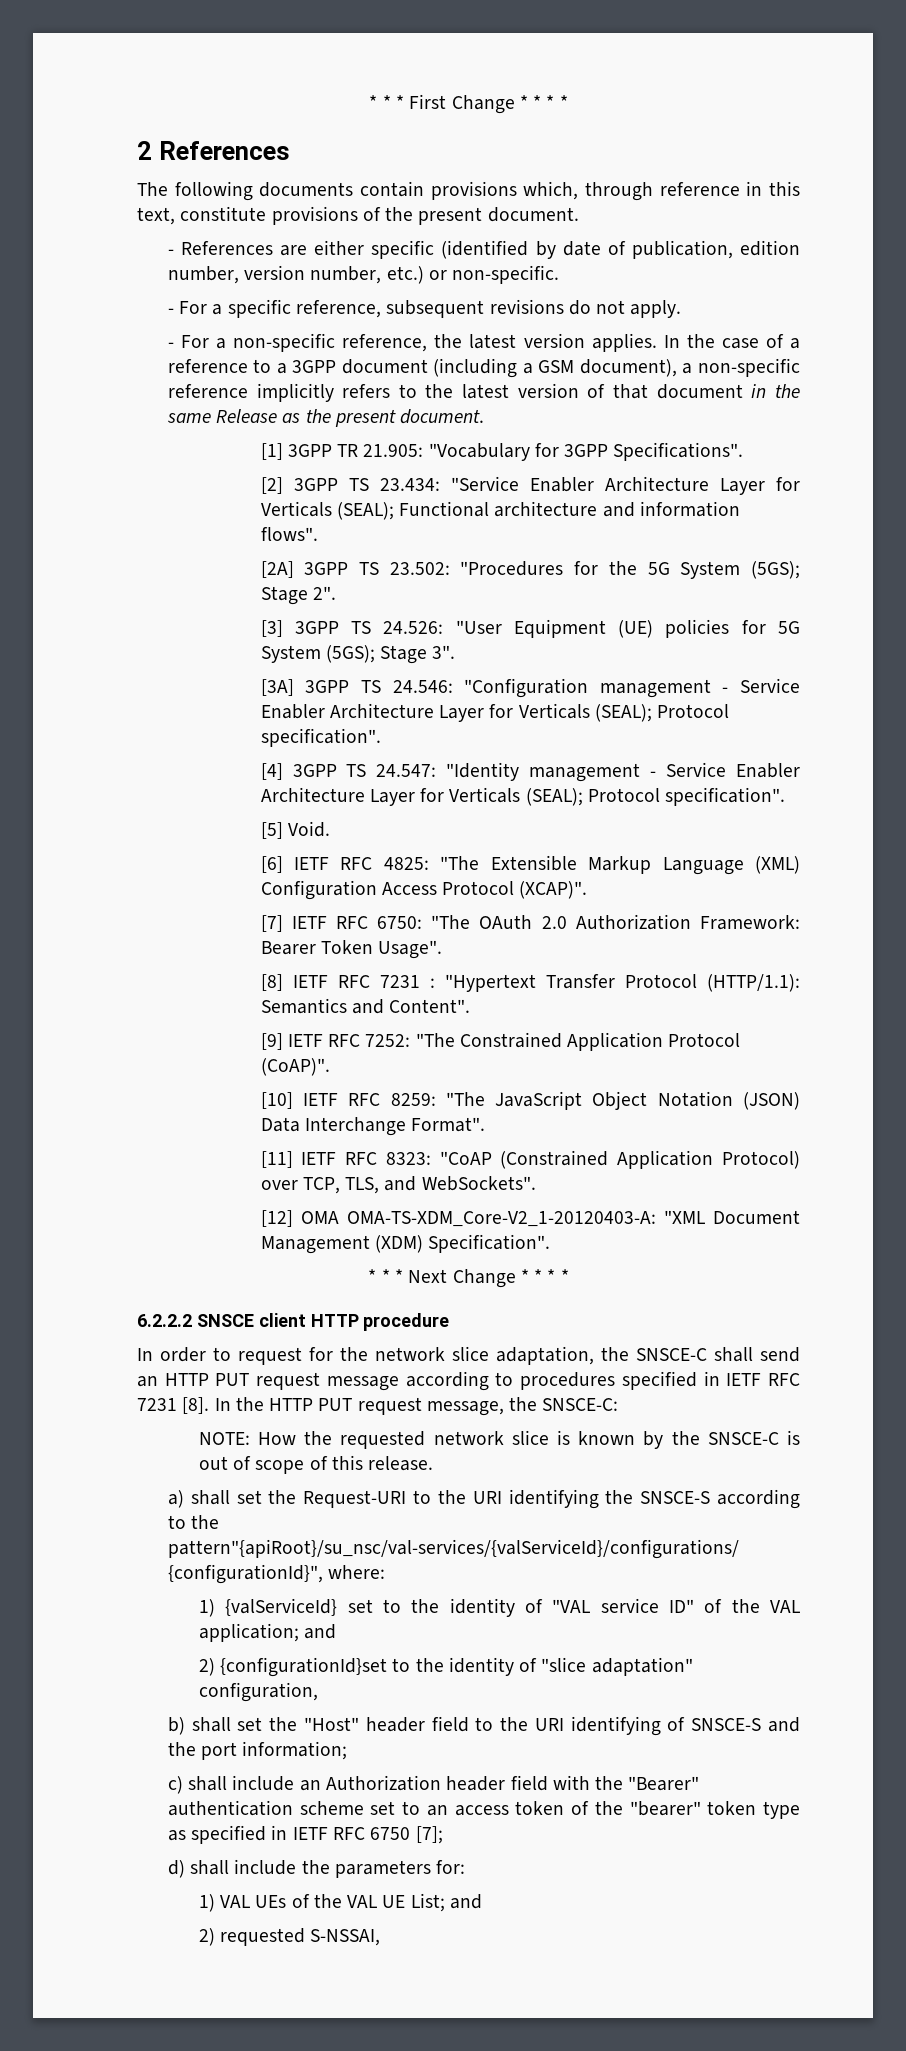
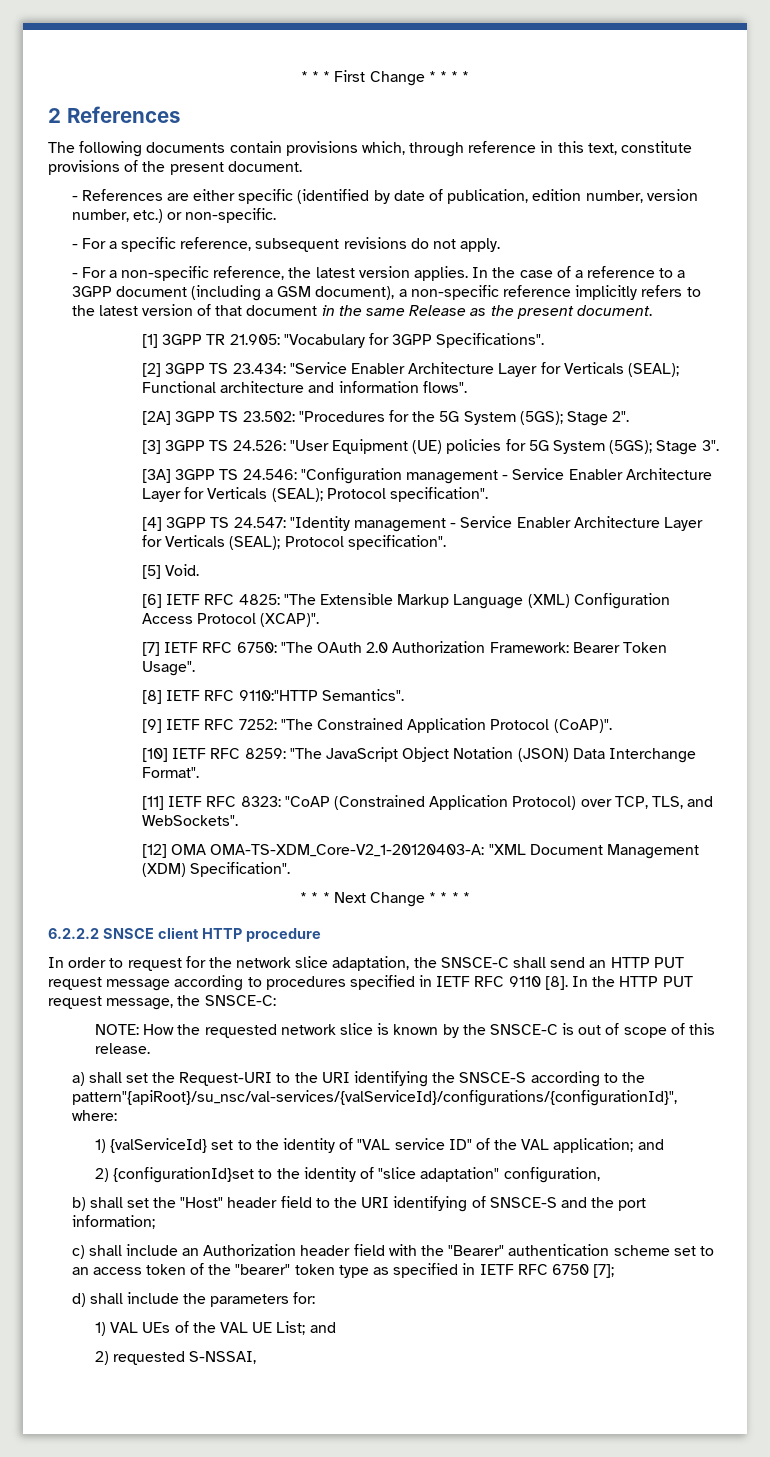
[379,974,800,992] [260,998,471,1014] 7231 : "Hypertext Transfer Protocol (HTTP/1.1): Semantics and Content". -> [238,689,404,701] 9110:"HTTP Semantics".
[137,1398,177,1411] 7231 -> [508,976,541,987] 9110

